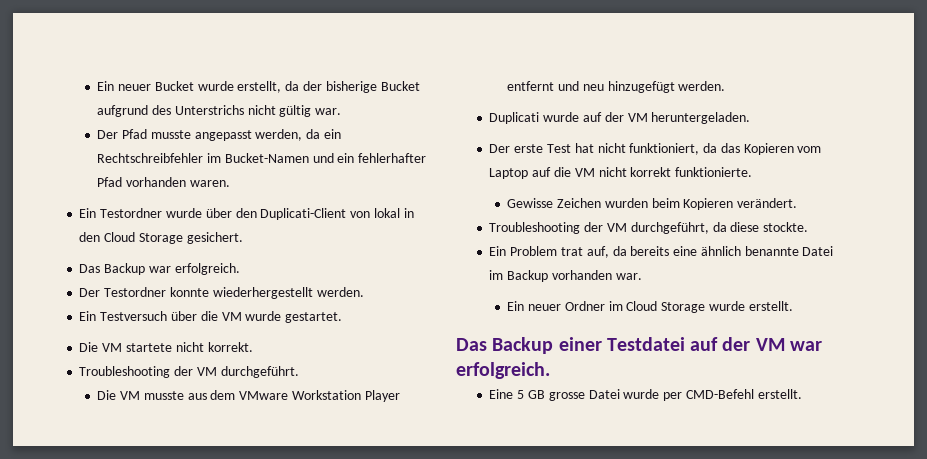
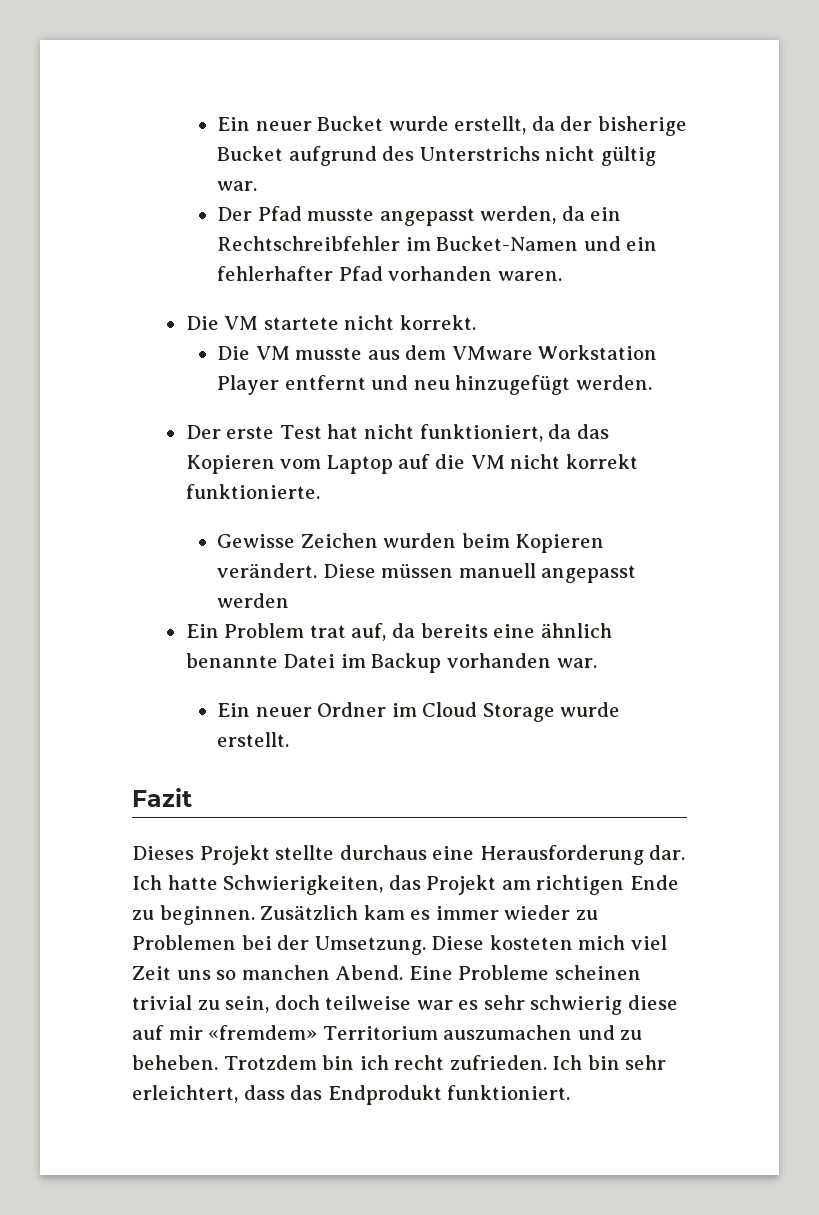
[79,208,414,220] [79,232,243,244] [79,263,240,275] [79,287,364,299] [79,311,343,323] // Ein Testordner wurde über den Duplicati-Client von lokal in den Cloud Storage gesichert. // Das Backup war erfolgreich. // Der Testordner konnte wiederhergestellt werden. // Ein Testversuch über die VM wurde gestartet. -> (562, 276) none
[79,366,299,378] // Troubleshooting der VM durchgeführt. -> (477, 322) none
[489,112,751,124] // Duplicati wurde auf der VM heruntergeladen. -> (652, 382) none
[489,222,809,234] // Troubleshooting der VM durchgeführt, da diese stockte. -> [322,563,637,583] [217,593,290,608] Diese müssen manuell angepasst werden
[456,337,822,354] [456,362,550,379] [489,389,802,401] Das Backup einer Testdatei auf der VM war erfolgreich. // Eine 5 GB grosse Datei wurde per CMD-Befehl erstellt. -> [132,788,192,807] [132,845,686,865] [132,875,679,895] [132,905,598,925] [132,935,667,955] [132,965,641,980] [132,995,678,1015] [132,1025,643,1040] [132,1055,667,1070] [132,1085,571,1105] Fazit // Dieses Projekt stellte durchaus eine Herausforderung dar. Ich hatte Schwierigkeiten, das Projekt am richtigen Ende zu beginnen. Zusätzlich kam es immer wieder zu Problemen bei der Umsetzung. Diese kosteten mich viel Zeit uns so manchen Abend. Eine Probleme scheinen trivial zu sein, doch teilweise war es sehr schwierig diese auf mir «fremdem» Territorium auszumachen und zu beheben. Trotzdem bin ich recht zufrieden. Ich bin sehr erleichtert, dass das Endprodukt funktioniert.

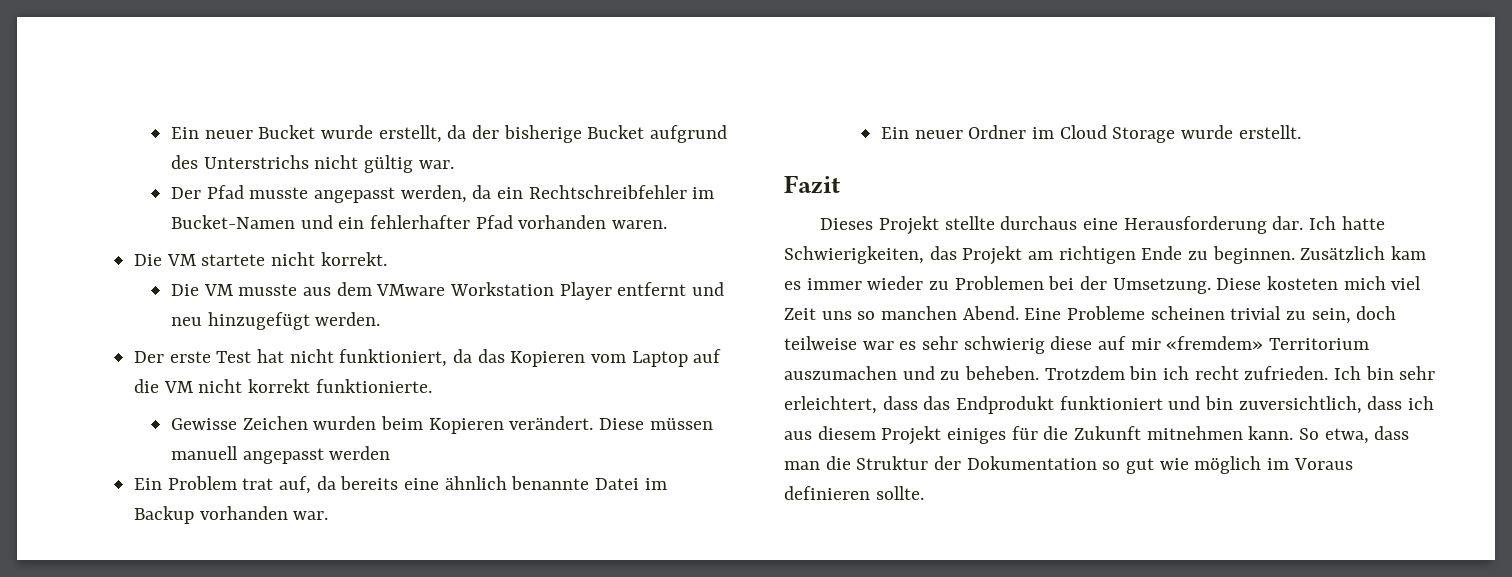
[447,1085,571,1100] funktioniert. -> [1059,396,1435,414] [784,426,1410,445] [784,456,1353,474] [784,486,924,500] funktioniert und bin zuversichtlich, dass ich aus diesem Projekt einiges für die Zukunft mitnehmen kann. So etwa, dass man die Struktur der Dokumentation so gut wie möglich im Voraus definieren sollte.

